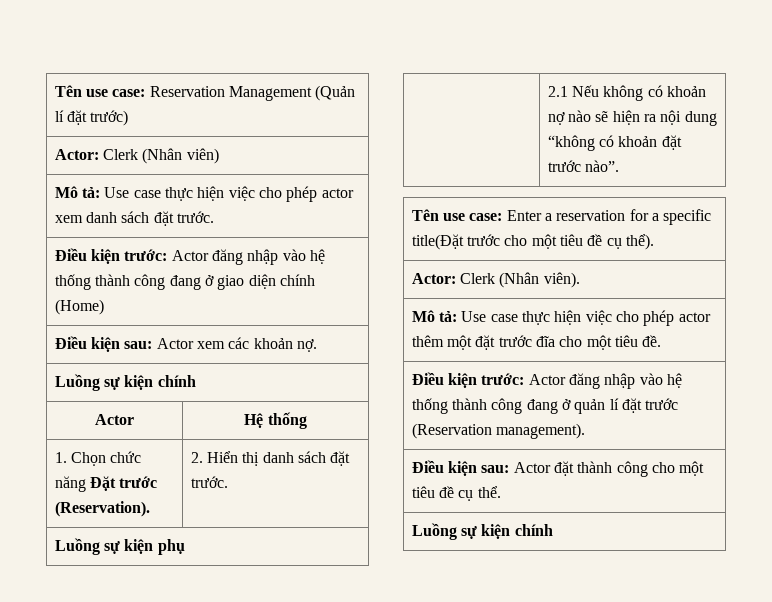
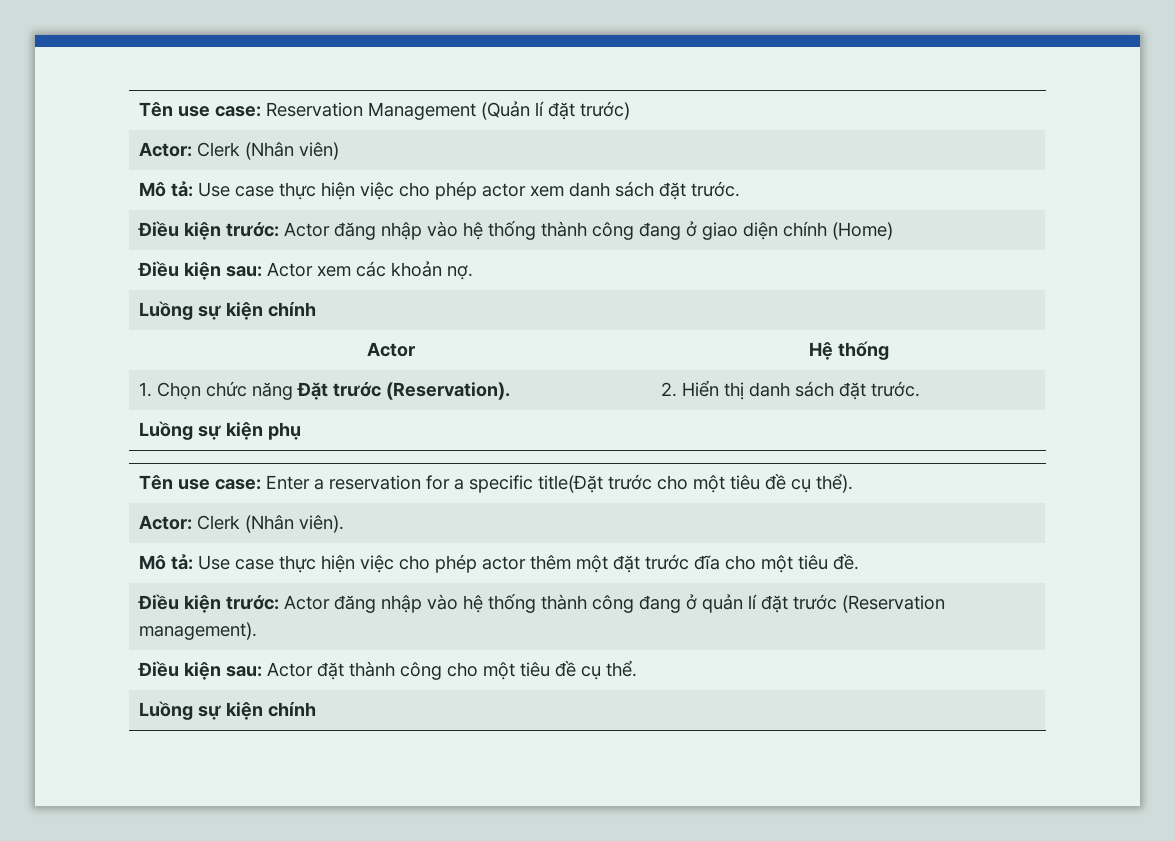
[547,85,706,101] [547,110,717,126] [547,135,682,151] [547,160,620,172] // | 2.1 Nếu không có khoản nợ nào sẽ hiện ra nội dung “không có khoản đặt trước nào”. -> (301, 431) none

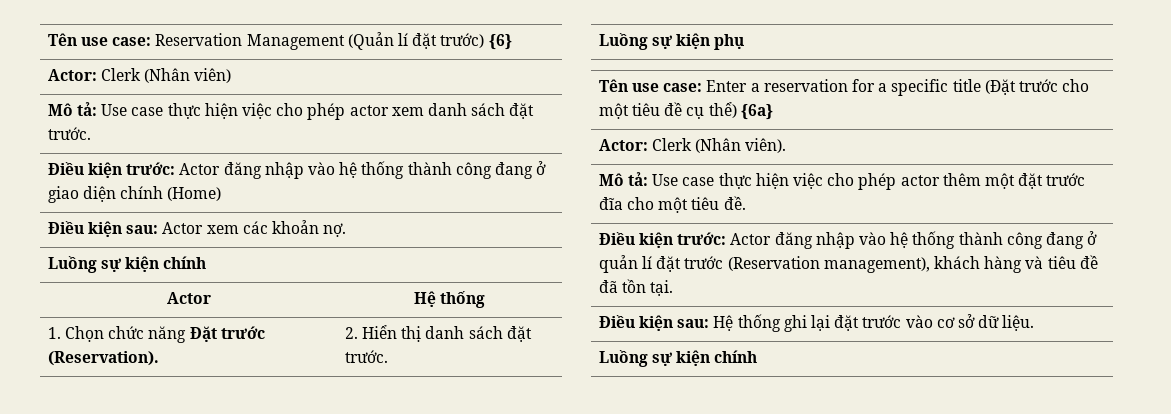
(630, 110) none -> [488,34,512,50] {6}
[537,475,603,493] title(Đặt -> [952,79,1016,95] title (Đặt
[815,473,853,493] thể). -> [708,102,773,120] thể) {6a}
[138,622,257,640] [137,660,637,680] management). // Điều kiện sau: Actor đặt thành công cho một tiêu đề cụ thể. -> [823,255,1098,273] [598,279,674,296] [598,314,1035,332] management), khách hàng và tiêu đề đã tồn tại. // Điều kiện sau: Hệ thống ghi lại đặt trước vào cơ sở dữ liệu.

